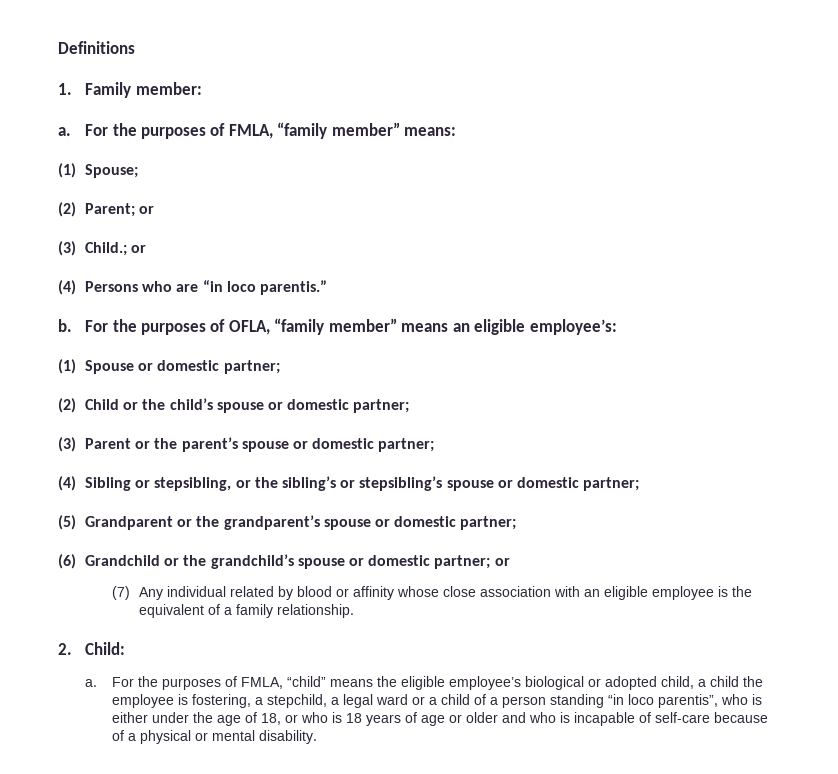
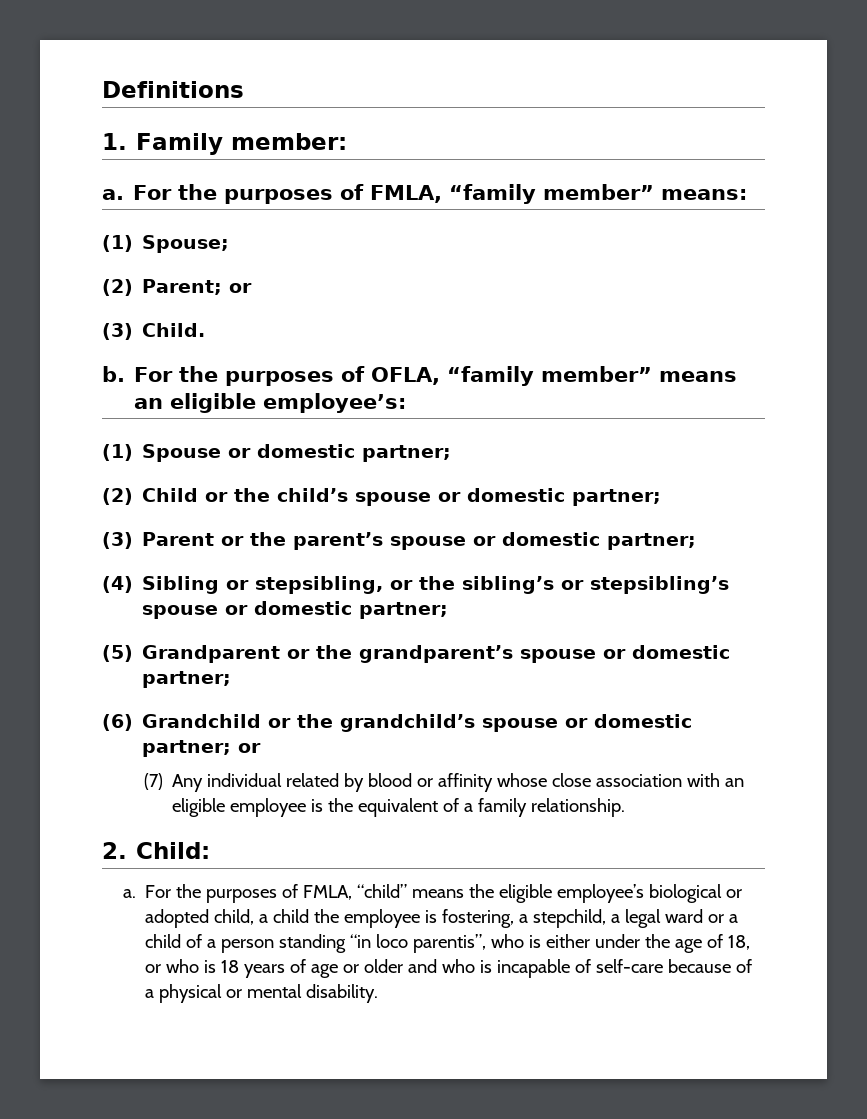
[85,242,147,256] [58,280,327,295] Child.; or // (4) Persons who are “in loco parentis.” -> [142,323,206,337] Child.

